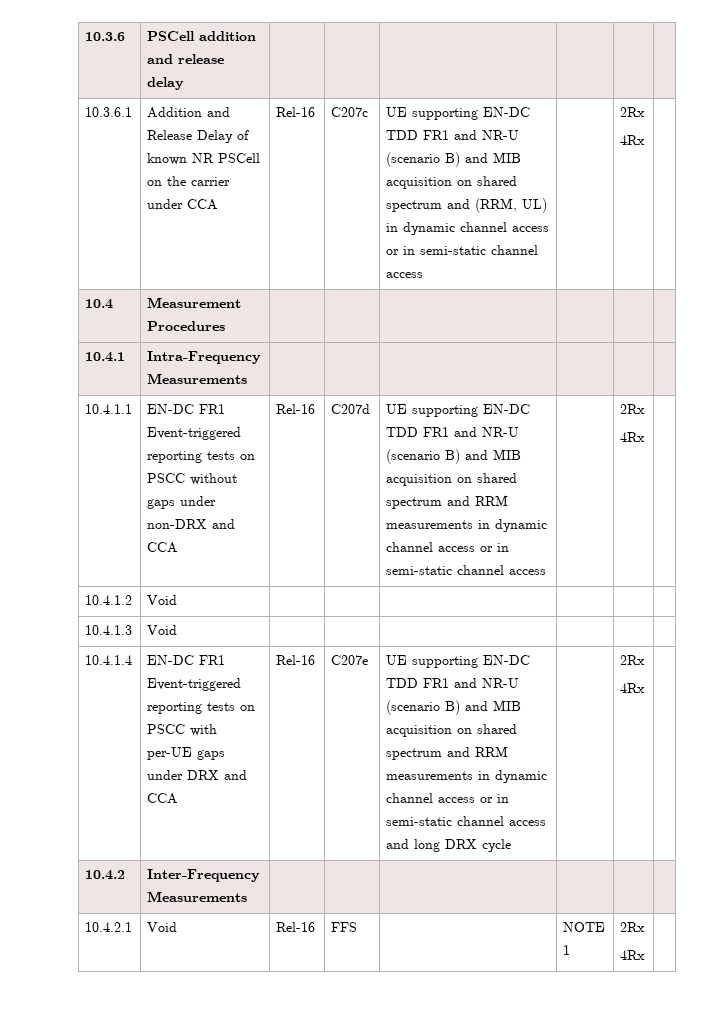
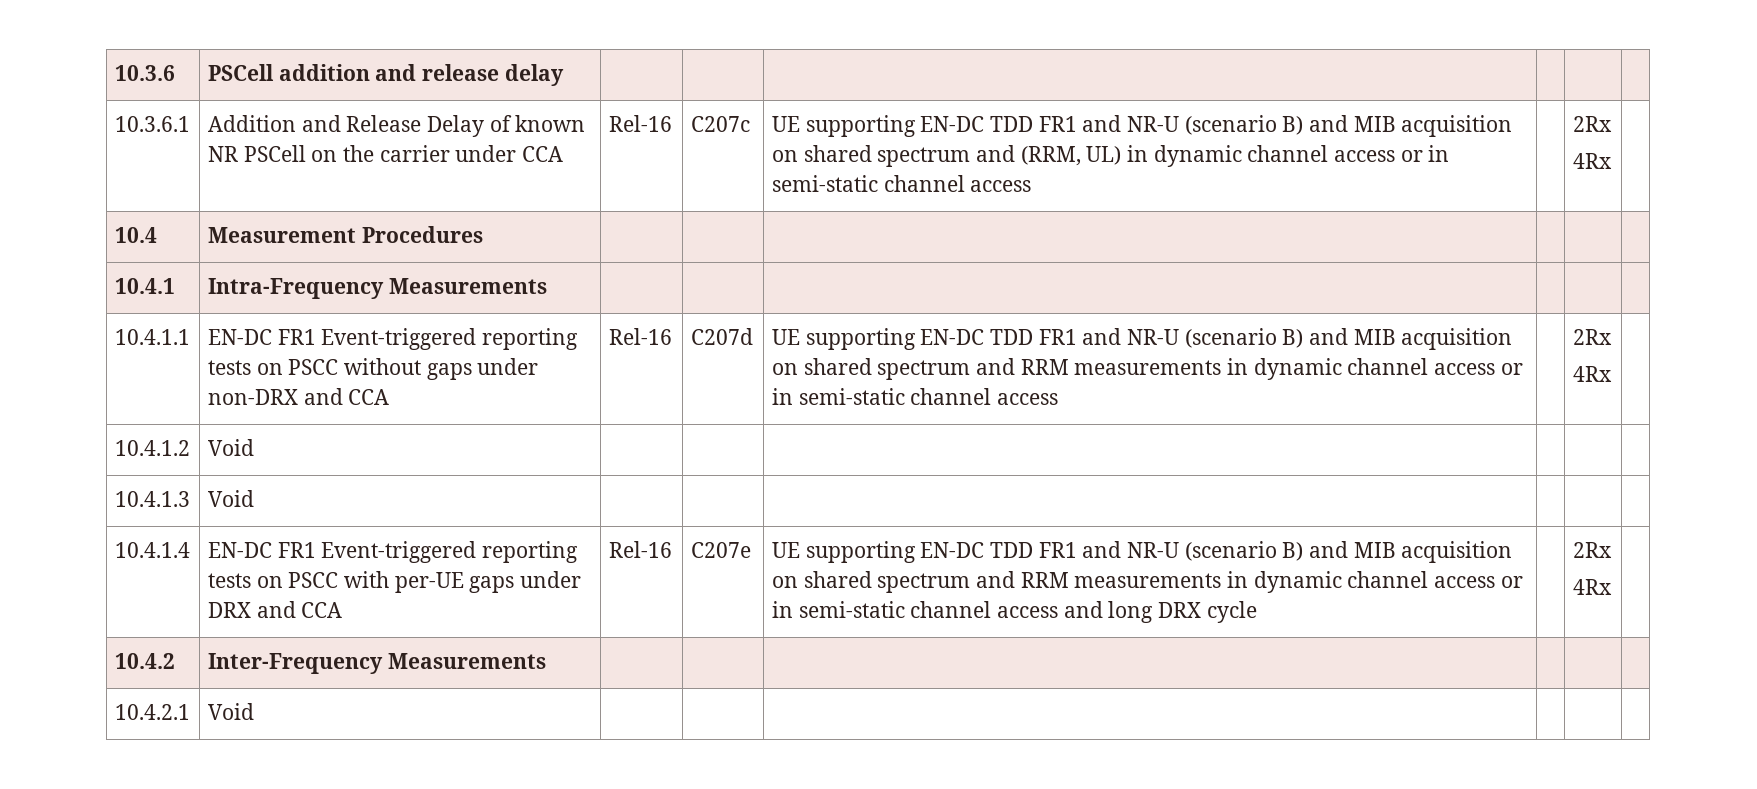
[276,922,316,932] [331,922,358,932] [563,922,606,932] [563,945,571,955] [620,922,646,932] [620,950,646,960] Rel-16 | FFS | | NOTE 1 | 2Rx // 4Rx -> (254, 711) | | | |

